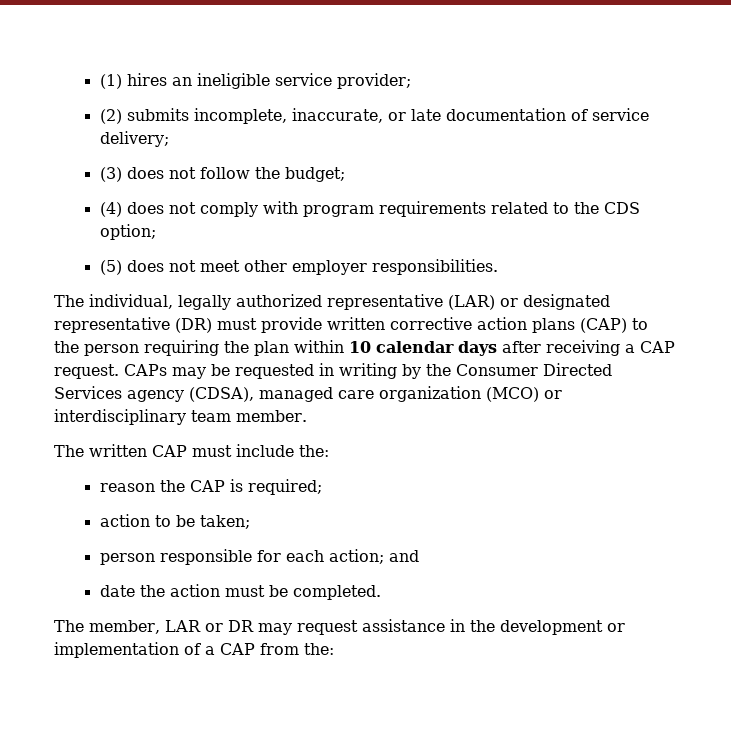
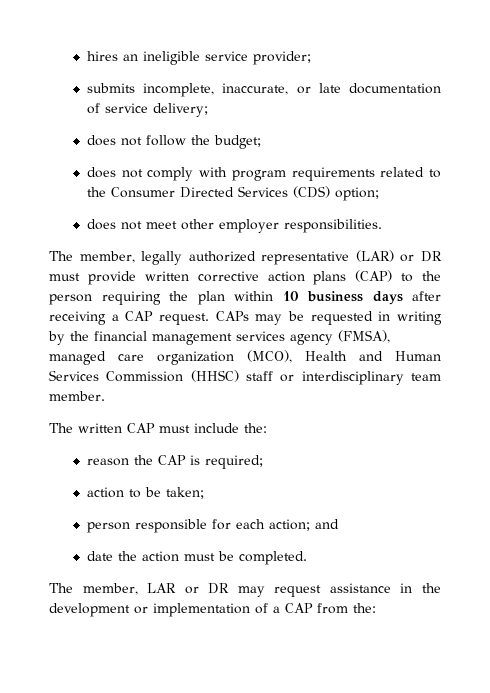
[99,74,122,89] (1) -> (87, 56) none
[99,109,122,124] (2) -> (312, 58) none
[99,167,122,182] (3) -> (209, 110) none
[99,202,122,217] (4) -> (262, 142) none
[603,202,640,214] CDS -> [111,186,331,198] Consumer Directed Services (CDS)
[99,260,122,275] (5) -> (380, 194) none
[89,294,173,309] individual, -> [79,251,135,263] member,
[523,294,610,310] [54,317,212,333] designated representative (DR) -> [421,251,442,262] DR
[376,341,454,353] calendar -> [307,291,363,302] business
[456,363,612,376] [54,386,539,402] Consumer Directed Services agency (CDSA), managed care organization (MCO) -> [94,330,390,345] [49,350,441,365] [49,370,273,382] financial management services agency (FMSA), managed care organization (MCO), Health and Human Services Commission (HHSC) staff

